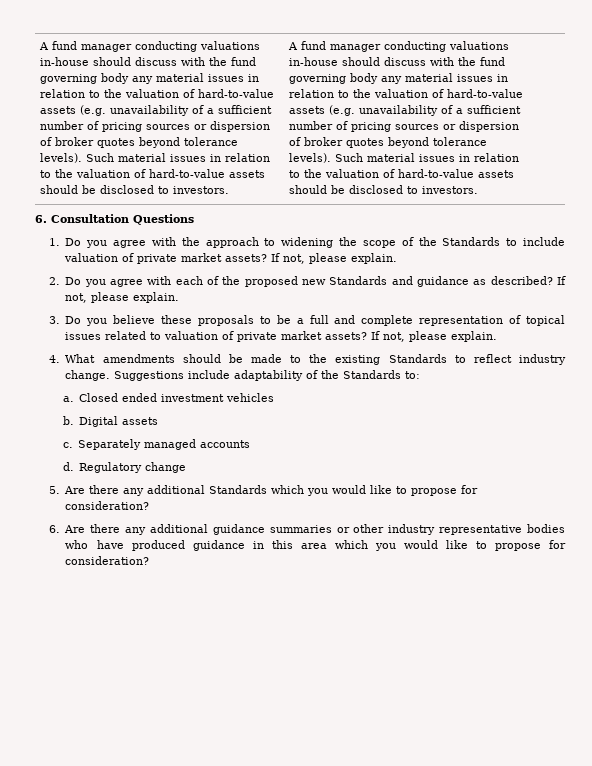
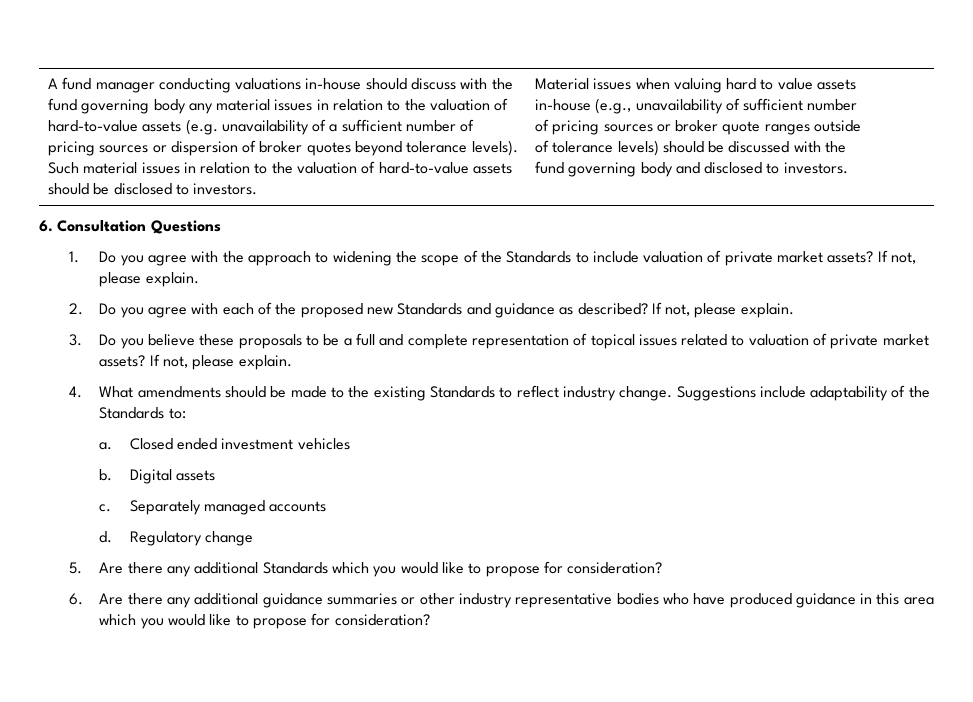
[287,41,509,52] [288,57,505,66] [288,73,508,84] [288,89,523,98] [288,105,521,116] [288,121,519,132] [288,137,487,148] [288,153,519,163] [288,169,514,178] [288,185,345,194] A fund manager conducting valuations in-house should discuss with the fund governing body any material issues in relation to the valuation of hard-to-value assets (e.g. unavailability of a sufficient number of pricing sources or dispersion of broker quotes beyond tolerance levels). Such material issues in relation to the valuation of hard-to-value assets should be -> [534,78,857,93] [534,98,858,114] [534,119,862,135] [534,140,847,156] [534,161,700,177] Material issues when valuing hard to value assets in-house (e.g., unavailability of sufficient number of pricing sources or broker quote ranges outside of tolerance levels) should be discussed with the fund governing body and

